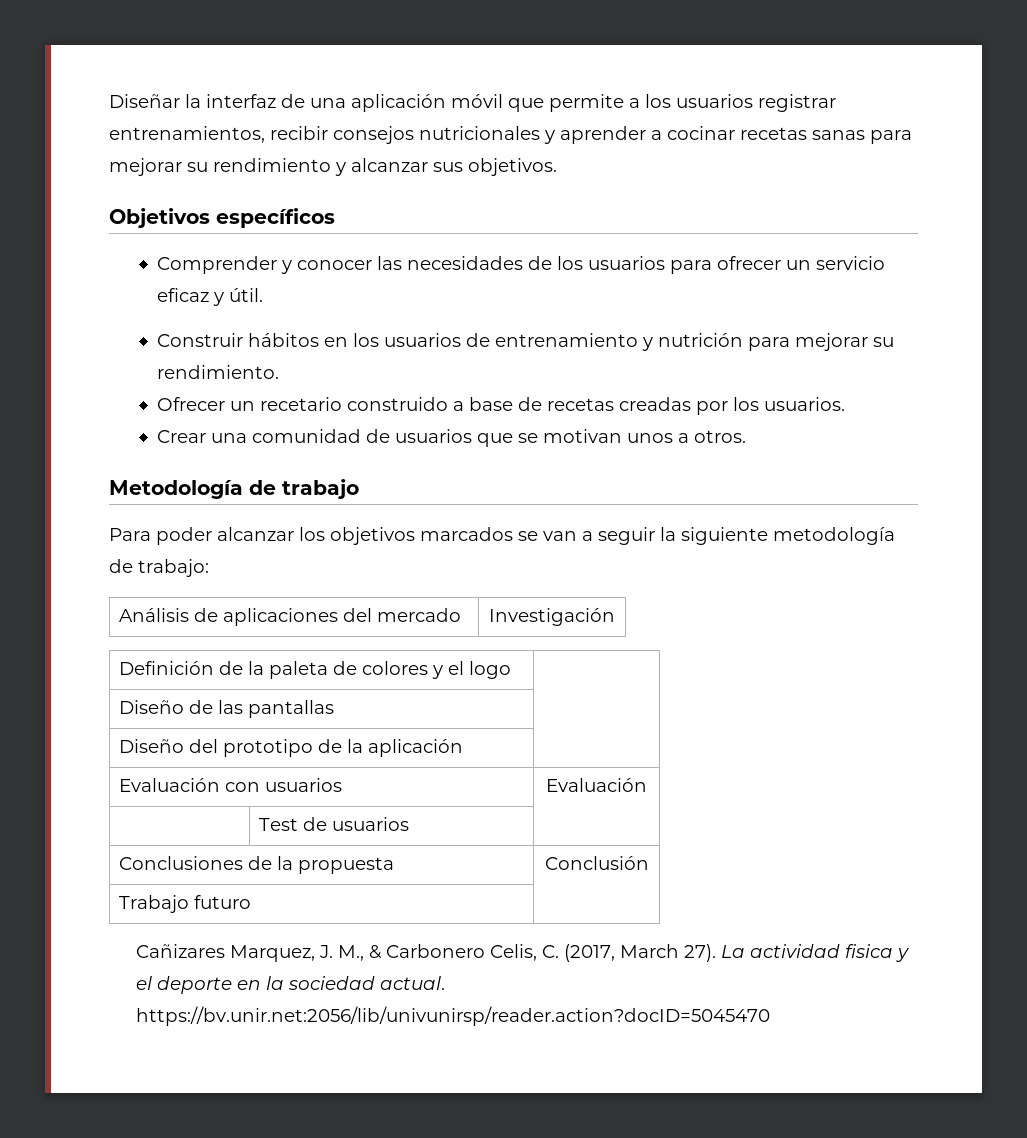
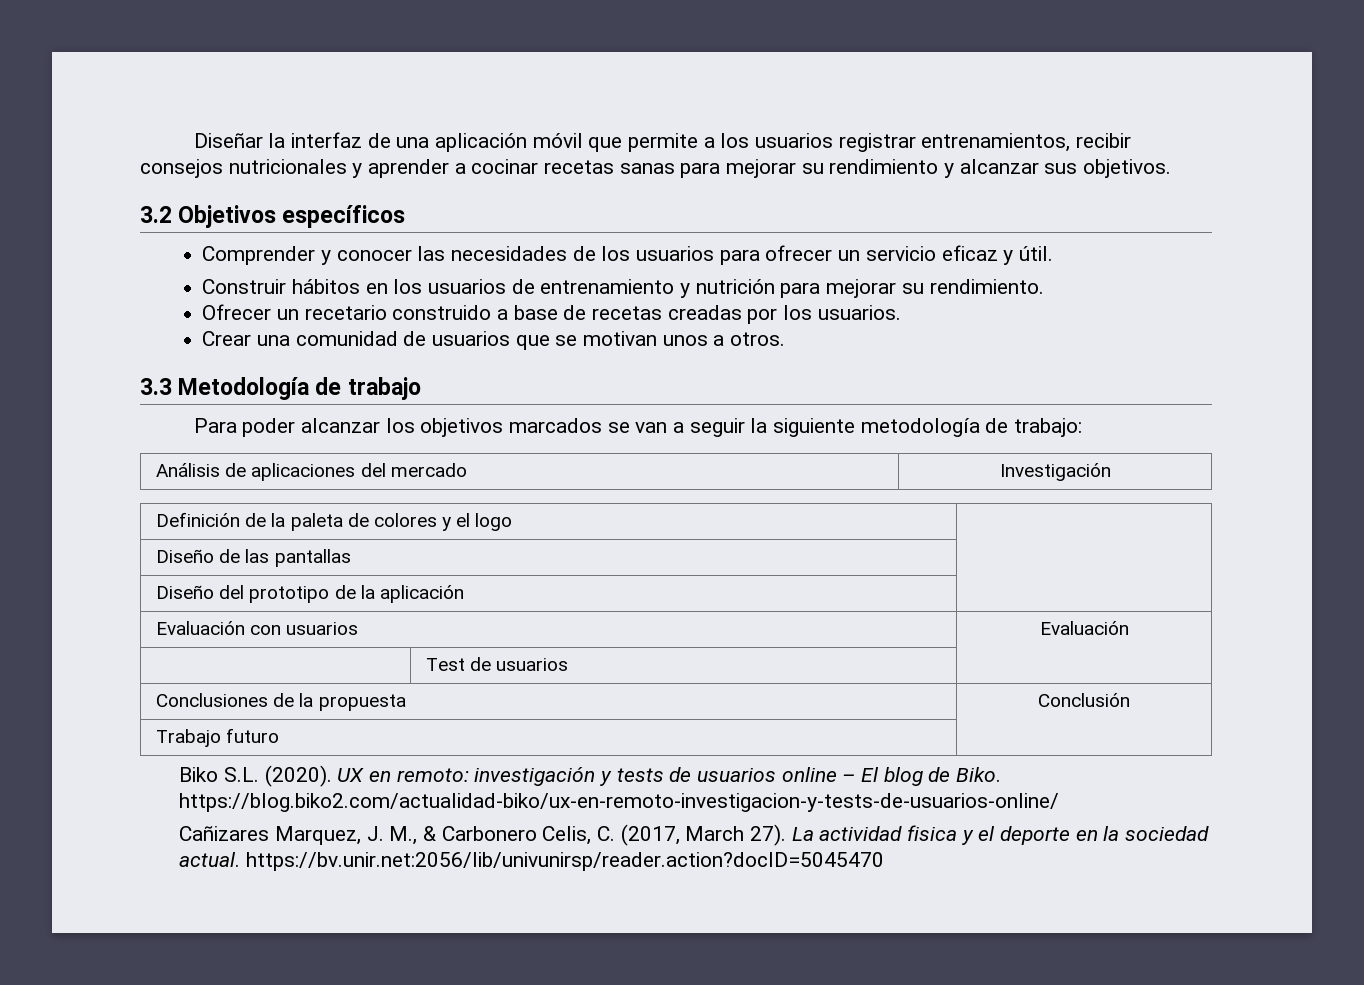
(557, 167) none -> [140,206,172,223] 3.2
(746, 436) none -> [140,378,172,395] 3.3
(252, 902) none -> [179,765,1002,787] [179,793,1060,812] // Biko S.L. (2020). UX en remoto: investigación y tests de usuarios online – El blog de Biko. https://blog.biko2.com/actualidad-biko/ux-en-remoto-investigacion-y-tests-de-usuarios-online/

